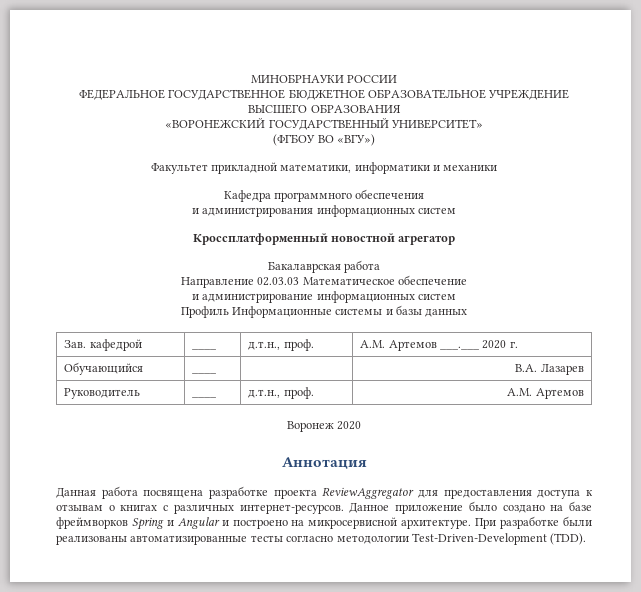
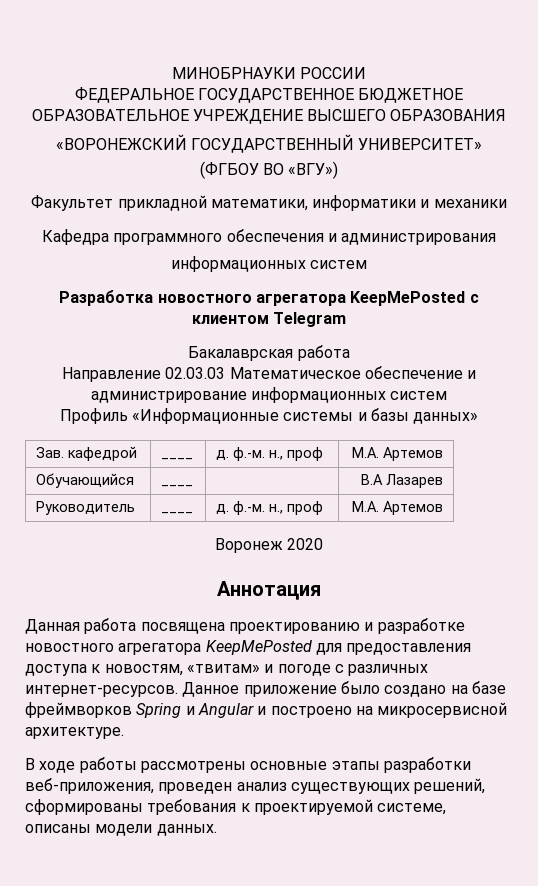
(425, 194) // -> (324, 235) none
[316,205,457,217] [192,233,456,245] информационных систем // Кроссплатформенный новостной агрегатор -> [170,256,368,272] [59,290,479,306] [191,312,347,327] // информационных систем // Разработка новостного агрегатора KeepMePosted с клиентом Telegram
(468, 280) // -> (463, 372) none
[231,306,332,318] Информационные -> [132,408,280,424] «Информационные
[425,309,468,317] данных -> [413,412,479,424] данных»
[248,339,314,351] [360,340,518,351] д.т.н., проф. | А.М. Артемов ___.___ 2020 г. -> [216,447,324,461] [351,447,443,461] д. ф.-м. н., проф | М.А. Артемов
[515,364,538,372] В.А. -> [360,474,383,485] В.А
[248,387,314,399] [507,388,533,396] д.т.н., проф. | А.М. -> [216,501,324,515] [351,501,379,512] д. ф.-м. н., проф | М.А.
[208,486,593,499] [56,504,158,511] разработке проекта ReviewAggregator для предоставления доступа к отзывам о книгах -> [228,618,465,634] [25,640,472,655] [25,664,331,676] проектированию и разработке новостного агрегатора KeepMePosted для предоставления доступа к новостям, «твитам» и погоде
[475,516,593,529] [56,533,587,545] При разработке были реализованы автоматизированные тесты согласно методологии Test-Driven-Development (TDD). -> [25,757,471,773] [25,778,486,794] [25,799,447,815] [25,824,217,836] // В ходе работы рассмотрены основные этапы разработки веб-приложения, проведен анализ существующих решений, сформированы требования к проектируемой системе, описаны модели данных.

